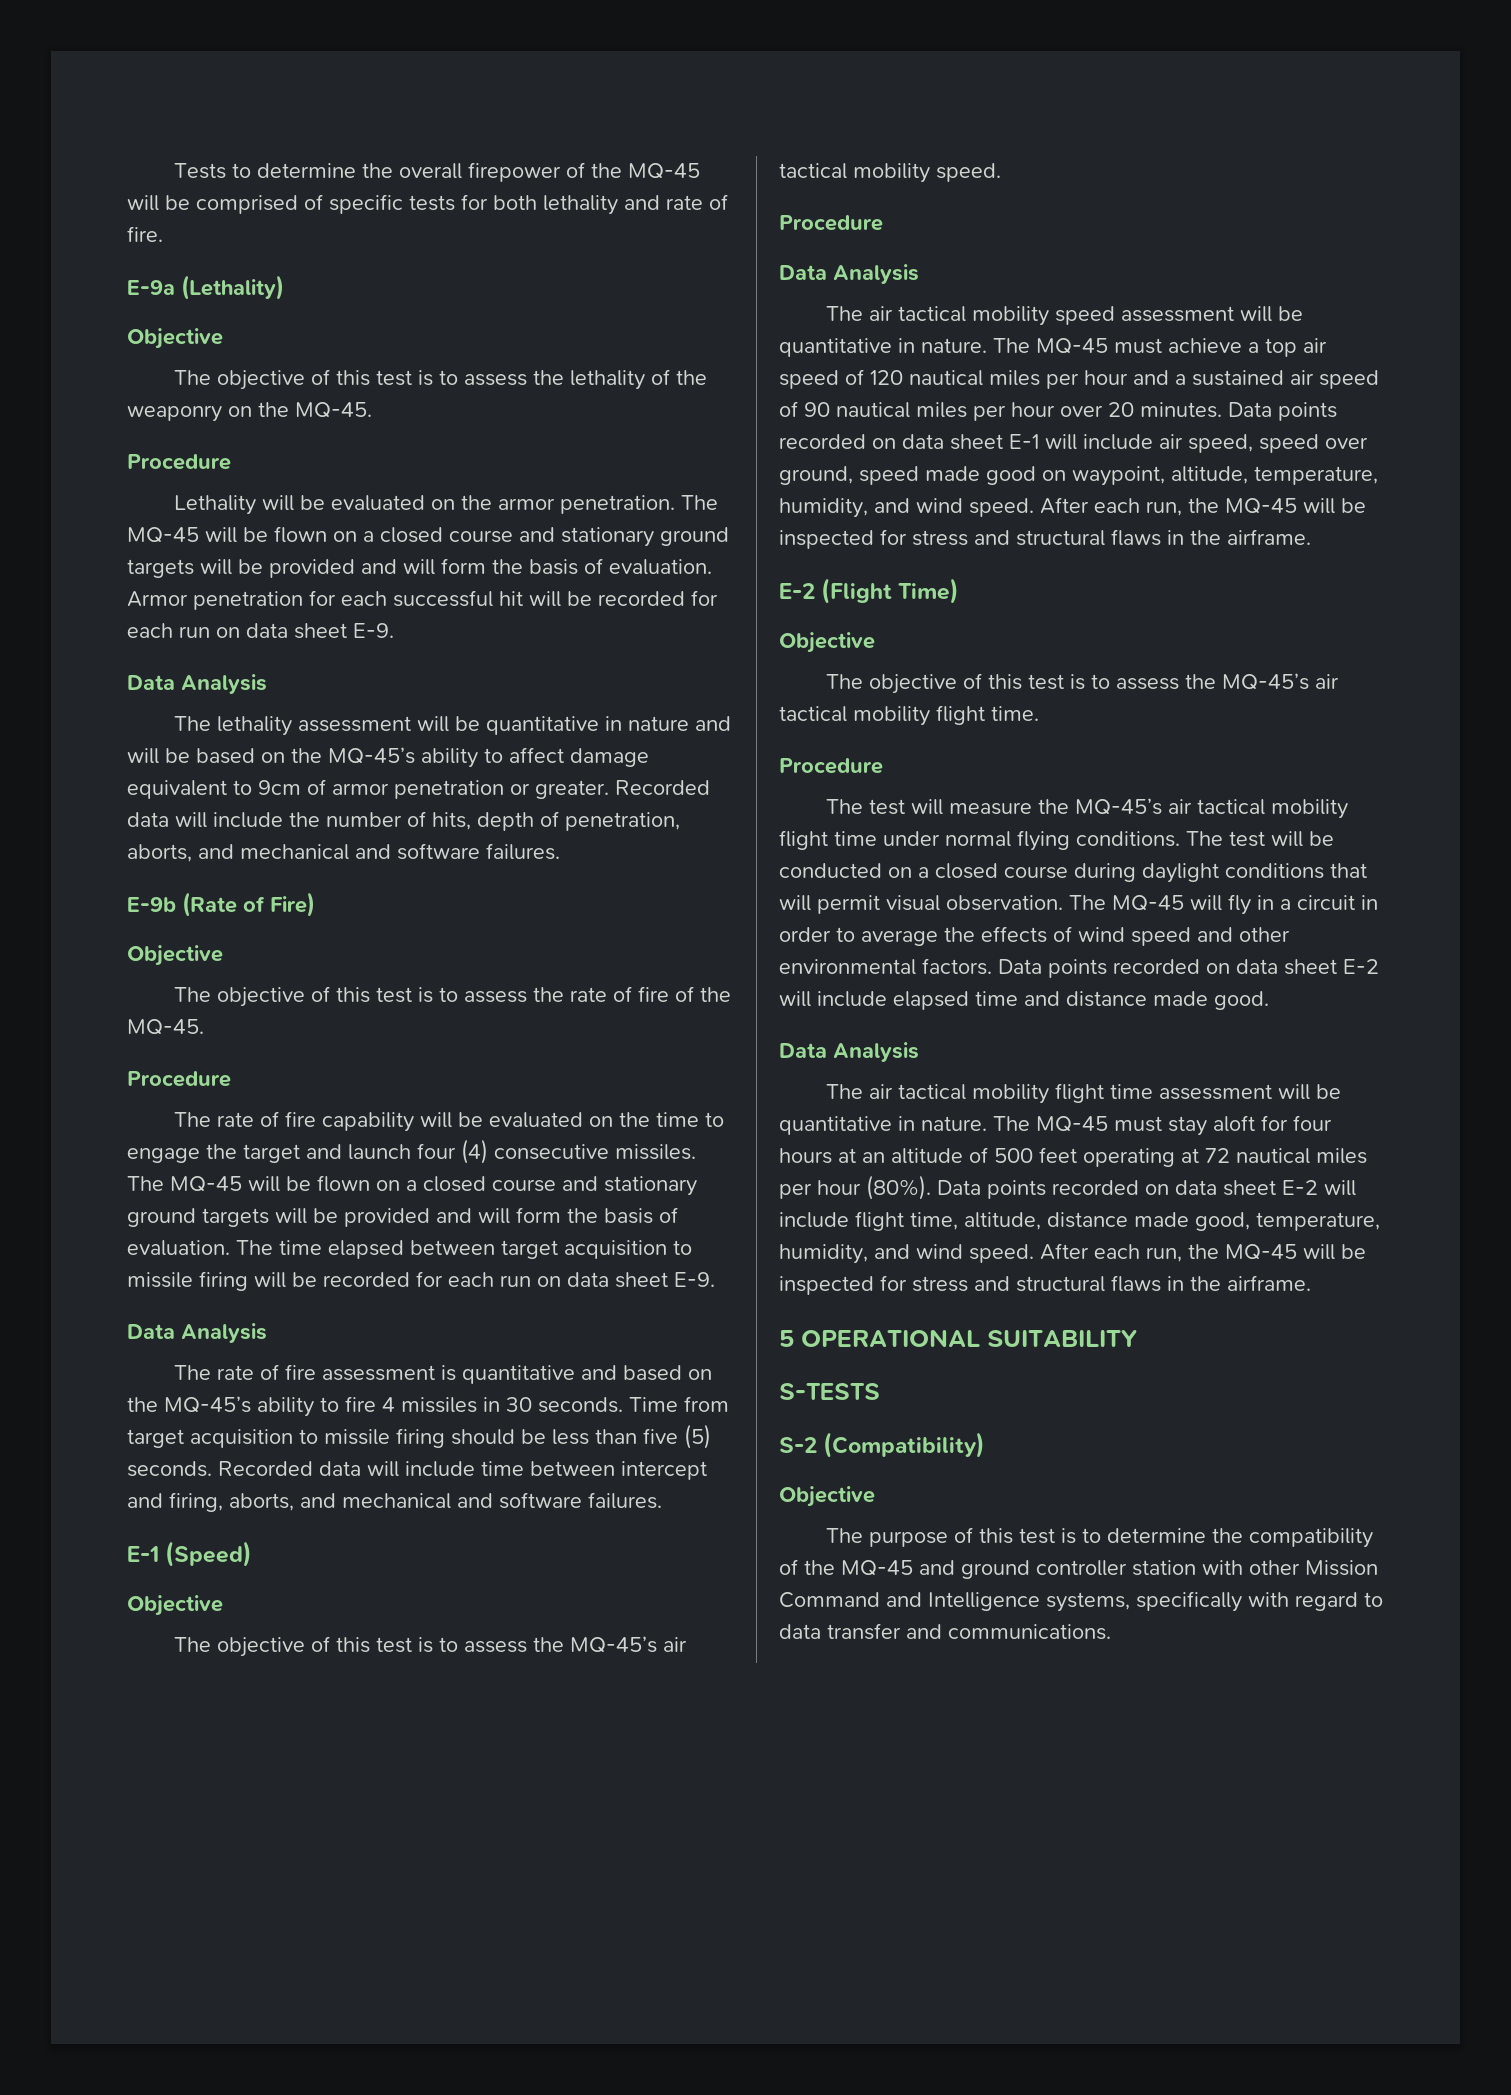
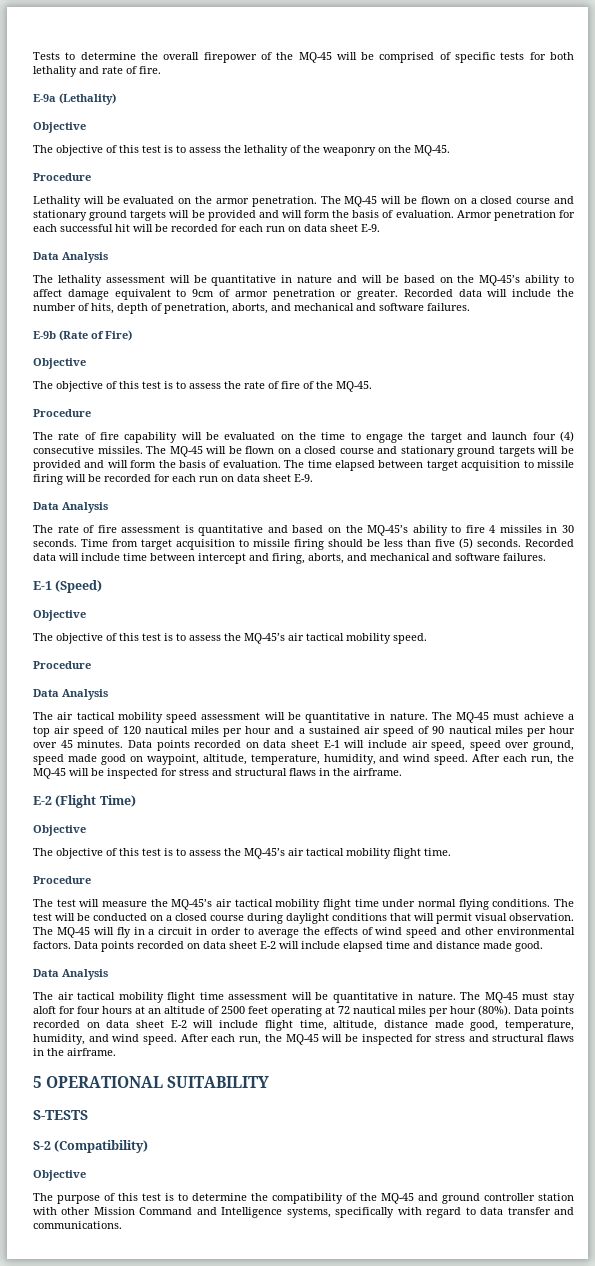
[1108,402,1134,417] 20 -> [60,740,73,748] 45
[994,1148,1033,1163] 500 -> [221,1006,245,1014] 2500

